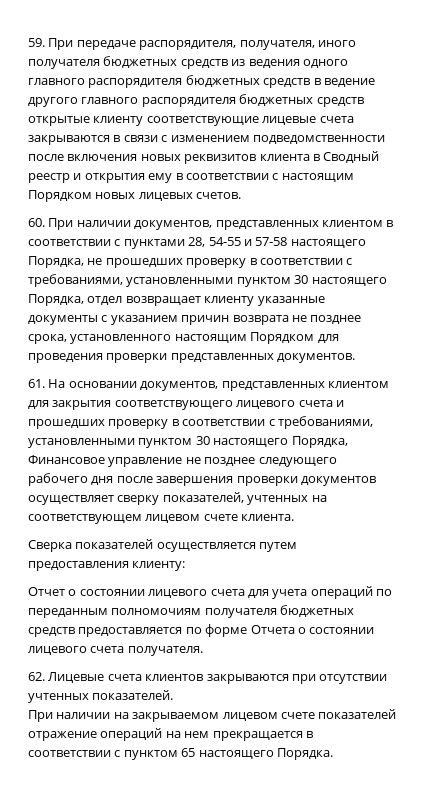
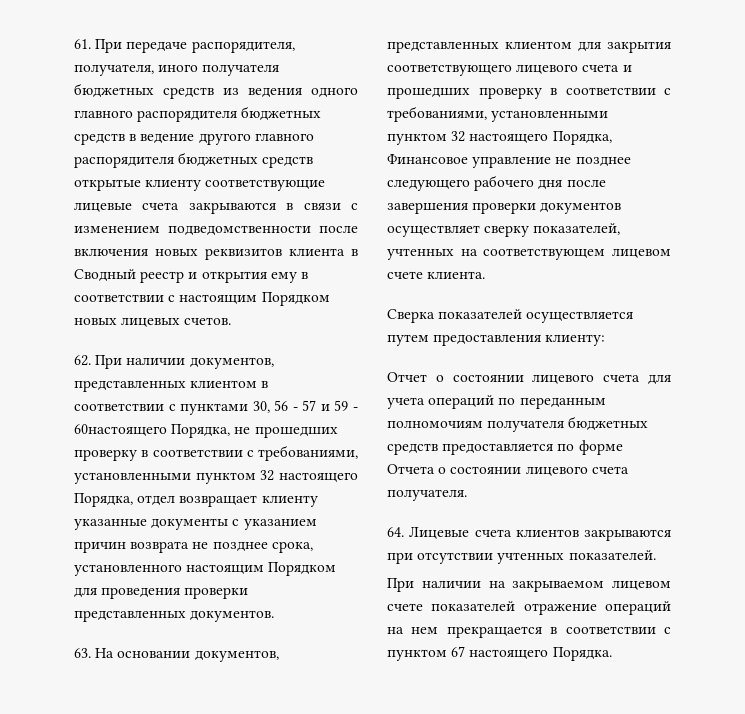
[28,38,45,47] 59. -> [74,39,91,49] 61.
[28,218,45,227] 60. -> [74,355,91,366] 62.
[188,237,366,248] 28, 54-55 и 57-58 настоящего -> [252,400,358,413] [74,424,167,437] 30, 56 - 57 и 59 - 60настоящего
[294,275,309,284] 30 -> [260,470,275,481] 32
[28,379,45,388] 61. -> [74,648,91,658] 63.
[195,436,210,445] 30 -> [451,131,466,142] 32
[28,672,45,681] 62. -> [387,527,404,537] 64.
[181,748,196,757] 65 -> [451,646,466,657] 67

